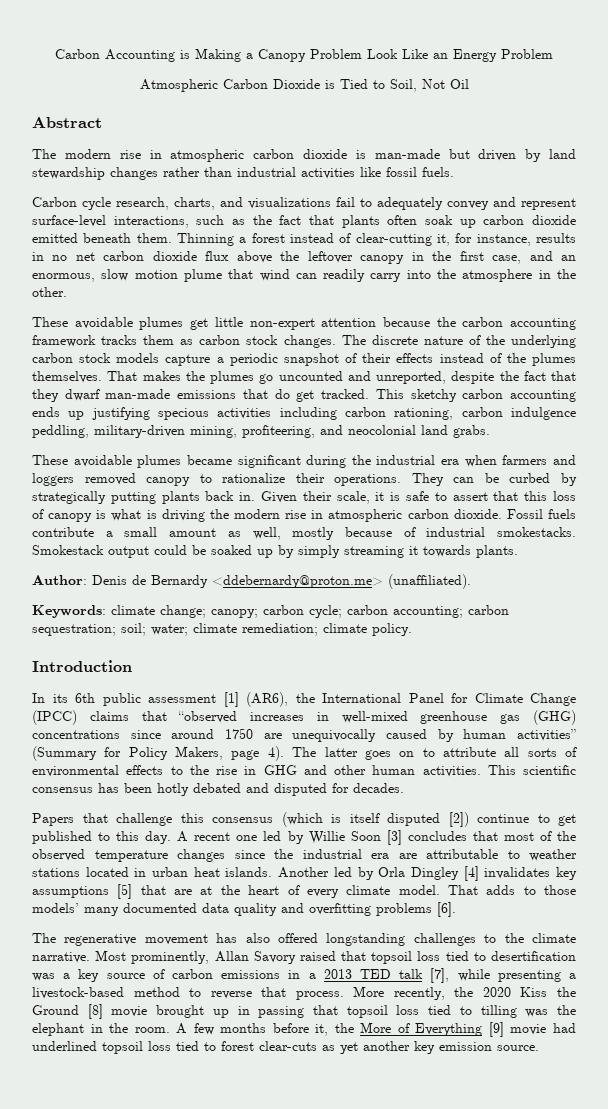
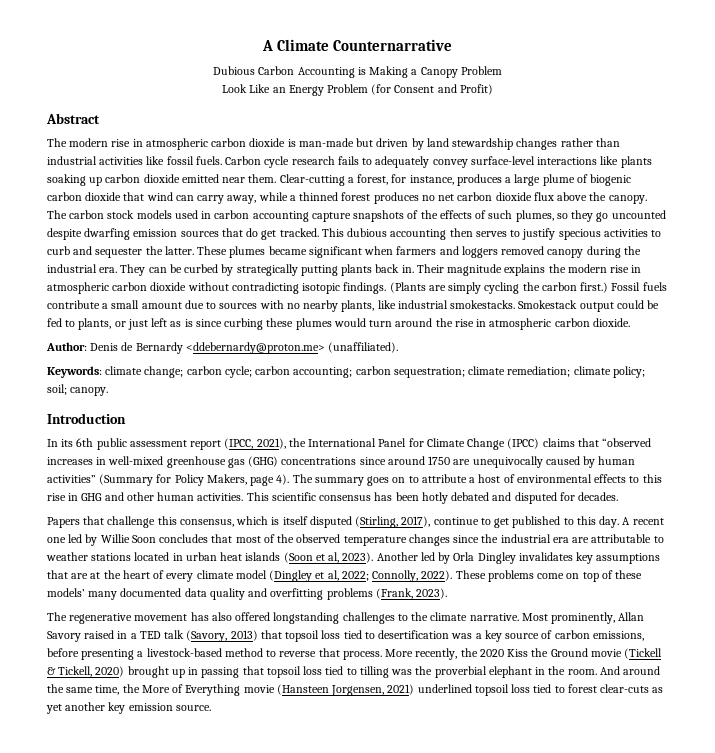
(55, 54) none -> [262,39,452,51] [213,66,256,75] A Climate Counternarrative // Dubious
(362, 54) none -> (502, 70) //
[139,79,469,92] // Atmospheric Carbon Dioxide is Tied to Soil, Not Oil -> [371,84,493,95] (for Consent and Profit)
(454, 172) // -> (222, 160) none
[116,197,576,210] [32,215,577,228] [32,233,576,246] [32,252,44,261] research, charts, and visualizations fail to adequately convey and represent surface-level interactions, such as the fact that plants often soak up carbon dioxide emitted beneath them. Thinning a forest instead of clear-cutting it, for instance, results in -> [291,156,652,168] [47,174,632,186] [47,192,419,204] research fails to adequately convey surface-level interactions like plants soaking up carbon dioxide emitted near them. Clear-cutting a forest, for instance, produces a large plume of biogenic carbon dioxide that wind can carry away, while a thinned forest produces
[307,251,576,264] [32,269,577,282] [32,287,67,297] [32,317,576,330] [32,335,576,348] [32,353,576,366] [32,371,576,384] [32,389,237,402] leftover canopy in the first case, and an enormous, slow motion plume that wind can readily carry into the atmosphere in the other. // These avoidable plumes get little non-expert attention because the carbon accounting framework tracks them as carbon stock changes. The discrete nature of the underlying carbon stock models capture a periodic snapshot of their effects instead of the plumes themselves. That makes the plumes go uncounted and unreported, despite the fact that they dwarf man-made emissions -> [608,195,647,204] [47,210,666,222] [47,228,219,240] canopy. The carbon stock models used in carbon accounting capture snapshots of the effects of such plumes, so they go uncounted despite dwarfing emission sources
[410,389,577,402] [32,407,576,420] [32,425,490,438] [32,455,460,468] sketchy carbon accounting ends up justifying specious activities including carbon rationing, carbon indulgence peddling, military-driven mining, profiteering, and neocolonial land grabs. // These avoidable plumes became significant during the industrial era -> [347,228,662,240] [47,246,362,258] dubious accounting then serves to justify specious activities to curb and sequester the latter. These plumes became significant
[199,473,402,486] to rationalize their operations. -> [586,246,641,258] [47,264,118,273] during the industrial era.
[261,491,576,504] [32,509,205,522] Given their scale, it is safe to assert that this loss of canopy is what is driving -> [416,264,546,276] Their magnitude explains
[453,509,502,519] dioxide. -> [150,282,609,294] dioxide without contradicting isotopic findings. (Plants are simply cycling the carbon first.)
[227,527,416,540] as well, mostly because of -> [184,300,396,312] due to sources with no nearby plants, like
[211,545,518,558] soaked up by simply streaming it towards plants. -> [47,318,630,330] fed to plants, or just left as is since curbing these plumes would turn around the rise in atmospheric carbon dioxide.
[211,609,258,618] canopy; -> (184, 372) none
[121,623,188,636] soil; water; -> (465, 372) none
[372,623,412,636] policy. -> [612,366,645,378] [47,384,109,396] policy; soil; canopy.
[223,692,288,707] [1] (AR6), -> [190,438,286,450] report (IPCC, 2021),
[324,747,358,757] latter -> [314,477,364,486] summary
[504,747,557,757] all sorts -> [469,474,501,483] a host
[189,765,209,775] the -> [642,474,662,483] this
[212,812,323,827] consensus (which -> [179,516,269,527] consensus, which
[448,812,469,827] [2]) -> [355,516,431,528] (Stirling, 2017),
[386,830,402,845] [3] -> (156, 539) none
[225,867,273,877] islands. -> [245,552,374,563] islands (Soon et al, 2023).
[463,866,479,881] [4] -> (516, 558) none
[117,884,133,899] [5] -> (661, 558) none
[398,885,576,895] model. That adds to those -> [235,570,643,582] model (Dingley et al, 2022; Connolly, 2022). These problems come on top of these
[437,902,456,917] [6]. -> [375,588,448,599] (Frank, 2023).
(336, 956) none -> [117,630,258,642] in a TED talk (Savory, 2013)
[221,968,490,983] emissions in a 2013 TED talk [7], while -> [592,631,644,641] [47,648,79,657] emissions, before
[87,1004,148,1019] [8] movie -> [590,648,663,659] [47,666,125,677] movie (Tickell & Tickell, 2020)
(577, 1010) none -> [434,666,487,678] proverbial
[176,1022,577,1037] A few months before it, the More of Everything [9] movie had -> [599,666,661,675] [47,684,415,696] And around the same time, the More of Everything movie (Hansteen Jorgensen, 2021)

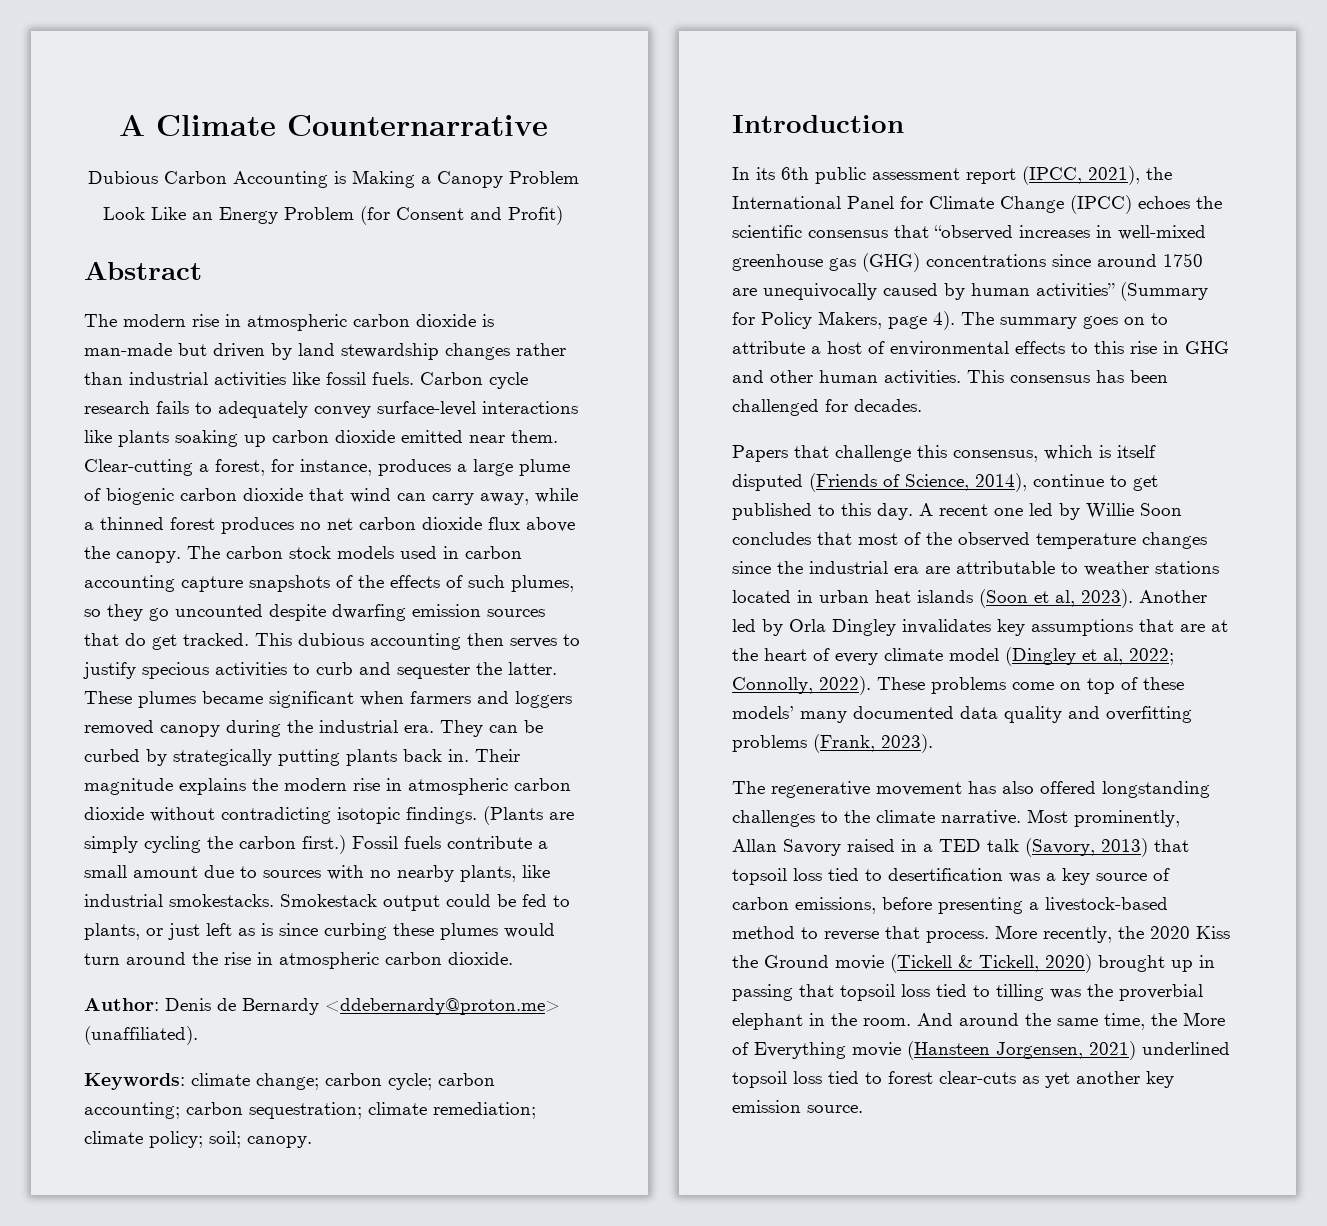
[542,438,575,447] claims -> [1138,196,1222,209] [732,225,888,238] echoes the scientific consensus
[271,492,316,501] scientific -> (1004, 376) none
[421,492,557,504] hotly debated and disputed -> [732,399,819,416] challenged
[355,516,431,528] (Stirling, 2017), -> [809,473,1027,492] (Friends of Science, 2014),

